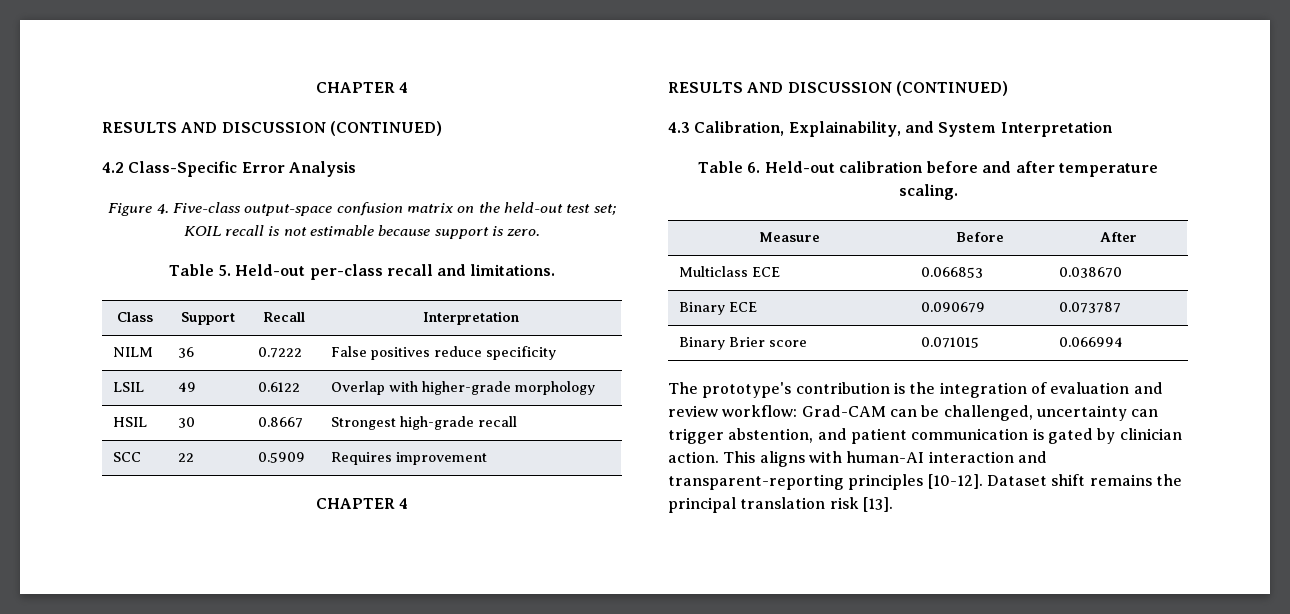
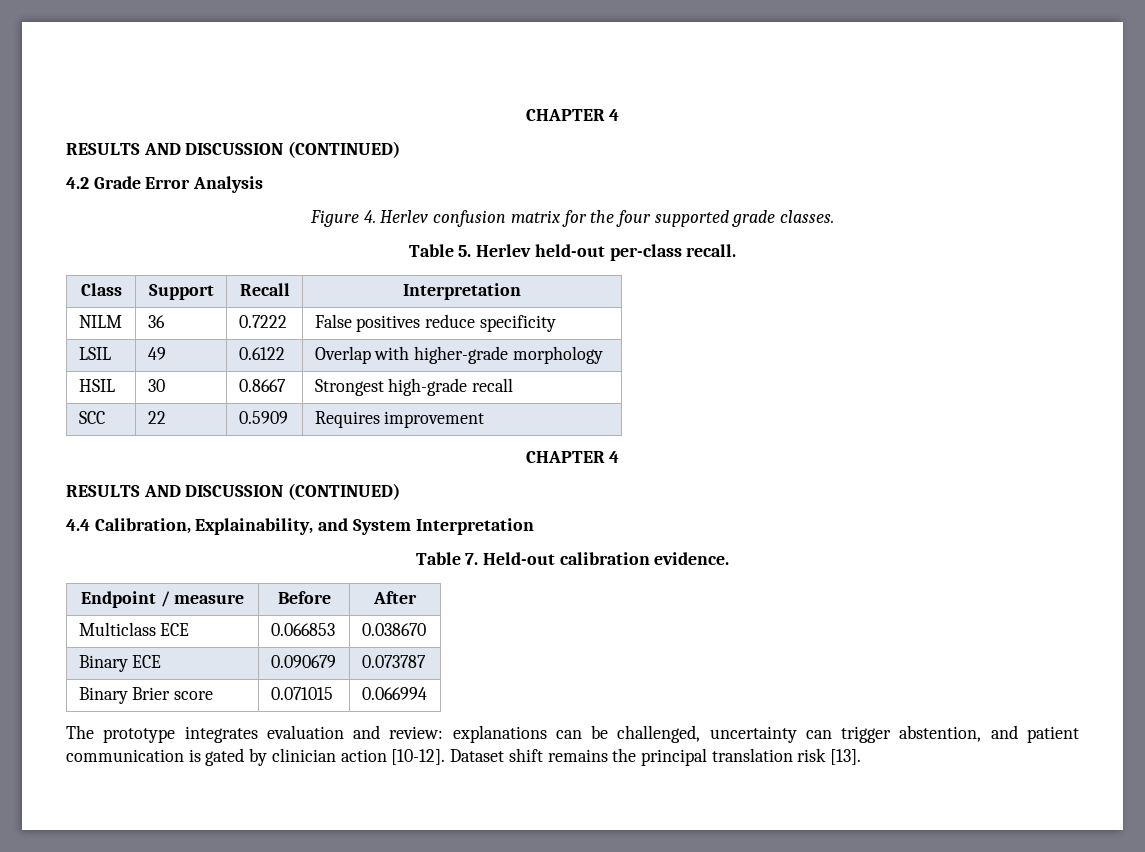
[128,161,238,177] Class-Specific -> [93,176,141,189] Grade
[173,202,616,216] [183,225,541,239] [168,264,556,280] Five-class output-space confusion matrix on the held-out test set; KOIL recall is not estimable because support is zero. // Table 5. Held-out per-class recall and limitations. -> [380,210,835,227] [408,244,737,261] Herlev confusion matrix for the four supported grade classes. // Table 5. Herlev held-out per-class recall.
[668,122,690,133] 4.3 -> [66,519,90,531] 4.4
[747,162,761,173] 6. -> [465,553,479,565] 7.
[926,161,1159,177] [898,184,958,200] [759,232,820,242] before and after temperature scaling. // Measure -> [654,552,730,565] [80,591,245,608] evidence. // Endpoint / measure
[702,382,1163,398] [668,405,886,417] prototype's contribution is the integration of evaluation and review workflow: Grad-CAM -> [103,725,547,743] prototype integrates evaluation and review: explanations
[668,451,1047,467] [668,474,924,490] action. This aligns with human-AI interaction and transparent-reporting principles -> [340,749,387,762] action

